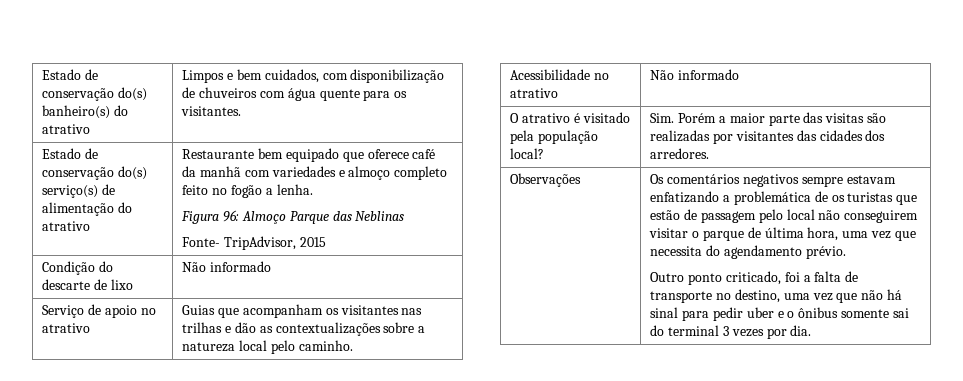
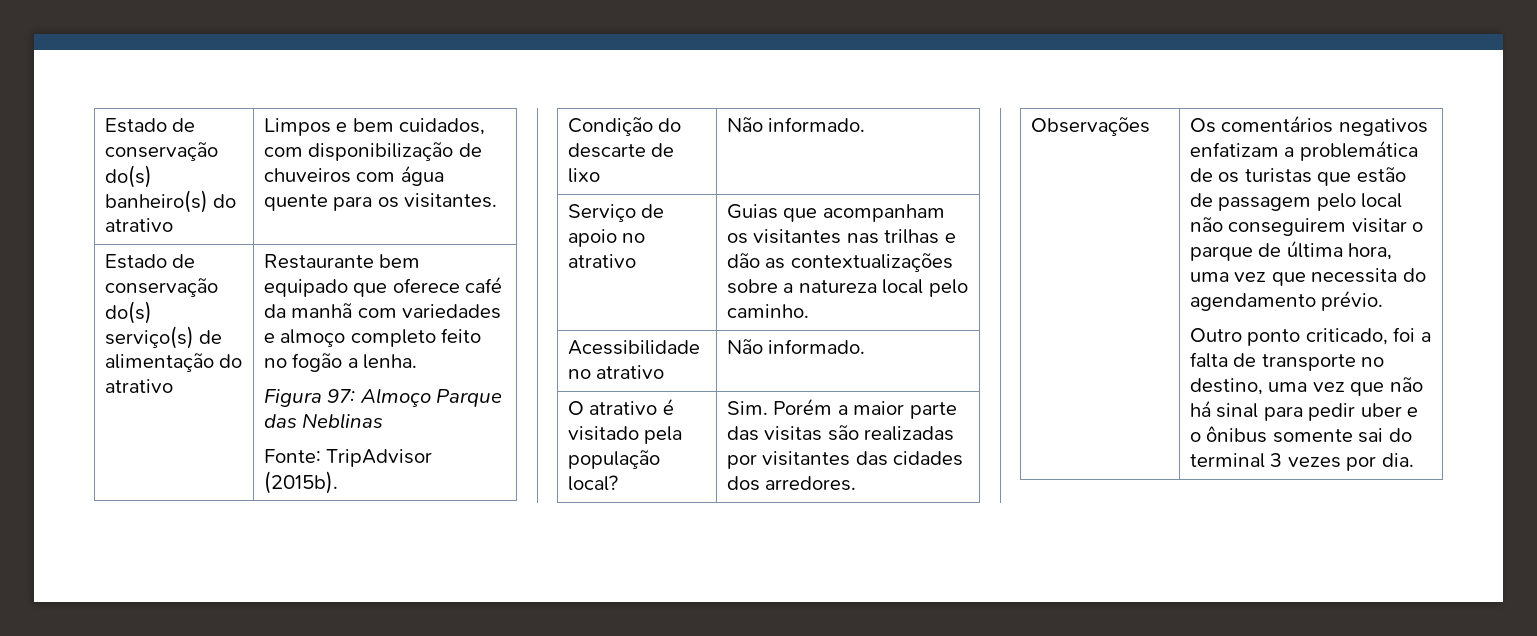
[223,210,240,222] 96: -> [327,389,356,403] 97:
[182,236,326,250] Fonte- TripAdvisor, 2015 -> [263,449,433,467] [263,471,338,494] Fonte: TripAdvisor (2015b).
[210,261,272,272] informado -> [768,117,866,132] informado.
[678,69,740,80] informado -> [768,339,866,354] informado.
[801,175,896,187] [650,191,720,203] sempre estavam enfatizando -> [1189,142,1279,157] enfatizam

